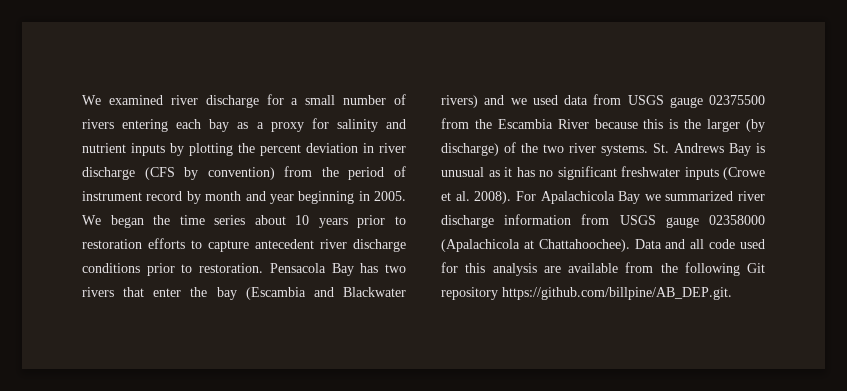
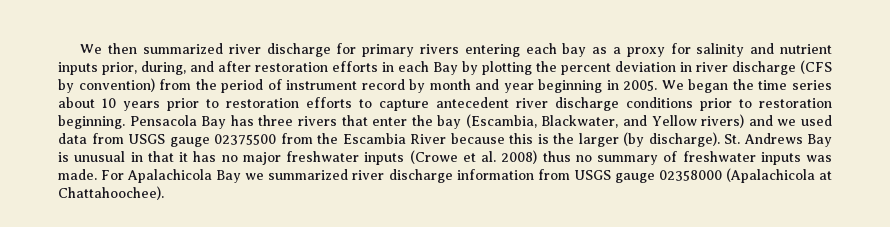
[82,95,163,105] We examined -> [80,43,223,54] We then summarized
[291,94,406,105] a small number of -> [362,44,415,57] primary
(165, 149) none -> [102,61,458,75] prior, during, and after restoration efforts in each Bay
[199,263,264,273] restoration. -> [759,98,832,108] [58,115,125,129] restoration beginning.
[385,264,406,273] two -> [258,115,294,126] three
[245,287,406,300] (Escambia and Blackwater -> [465,114,697,128] (Escambia, Blackwater, and Yellow
[441,142,648,156] discharge) of the two river systems. -> [648,132,720,147] discharge).
[488,170,500,177] as -> [130,151,174,162] in that
[557,166,617,180] significant -> [242,152,281,165] major
[474,191,512,204] 2008). -> [501,150,832,165] [58,169,97,180] 2008) thus no summary of freshwater inputs was made.
[634,239,765,249] [441,262,765,276] [441,287,732,300] Data and all code used for this analysis are available from the following Git repository https://github.com/billpine/AB_DEP.git. -> (164, 193) none

